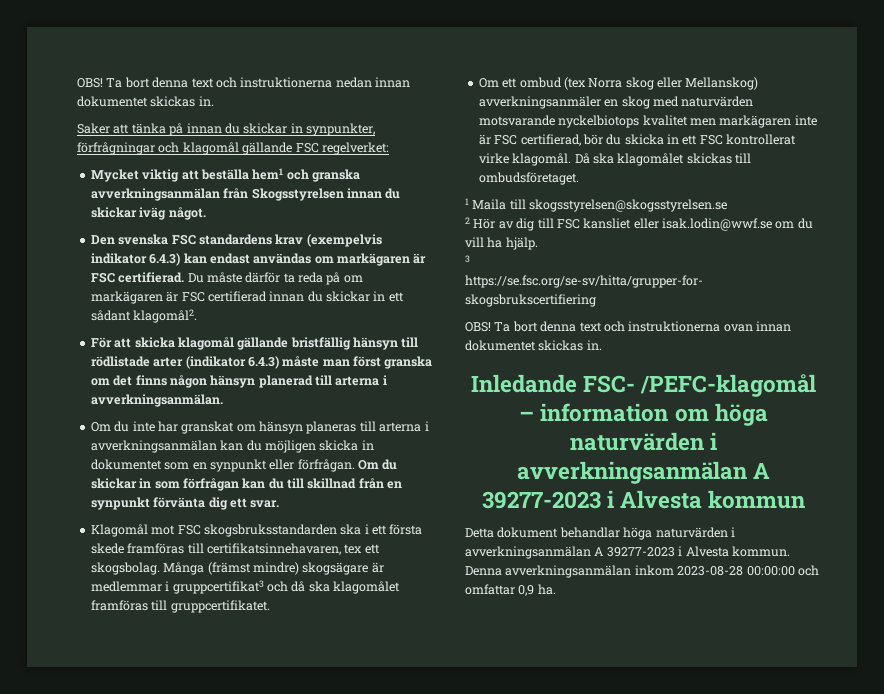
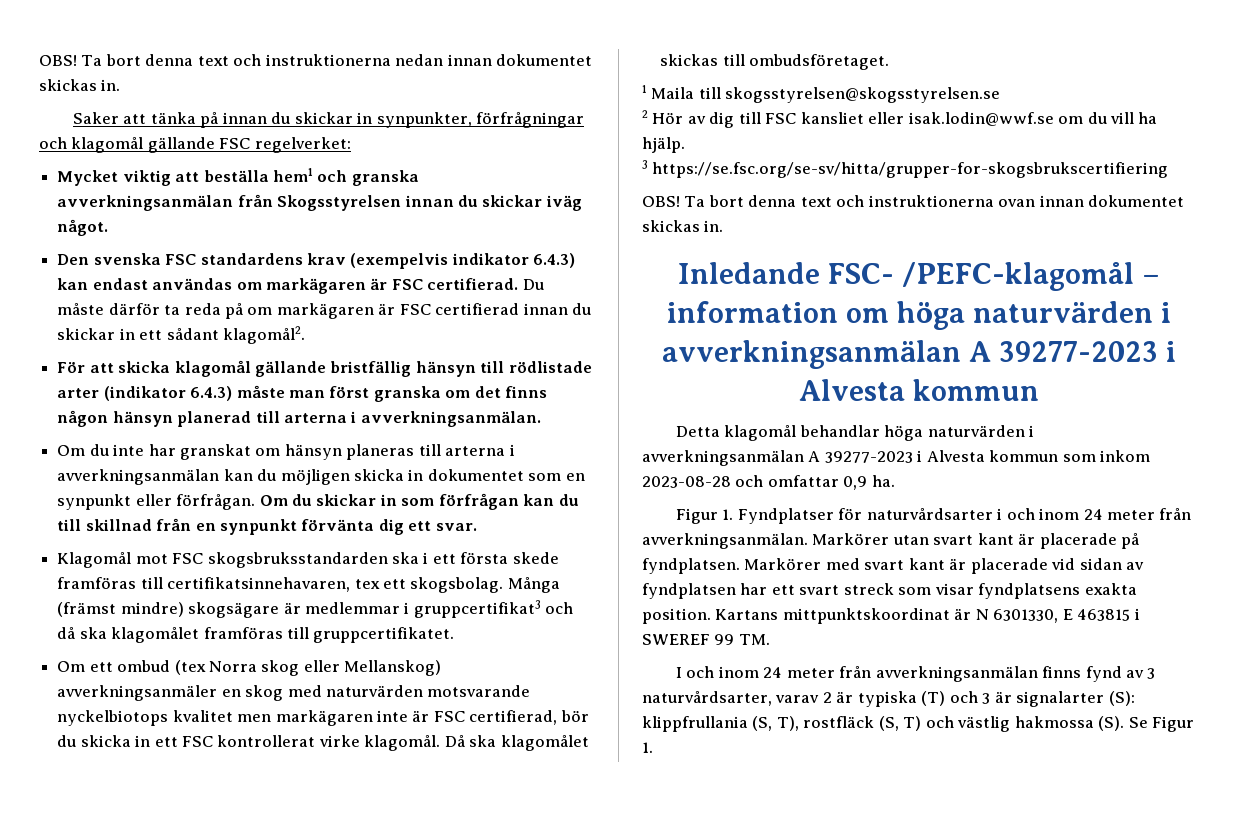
[497,527,559,538] dokument -> [724,425,797,441] klagomål
[731,546,790,557] [465,565,632,578] kommun. Denna avverkningsanmälan -> [989,450,1096,462] kommun som
[746,566,795,576] 00:00:00 -> (731, 482) none
(556, 589) none -> [675,508,1192,524] [642,533,1140,549] [642,558,1145,574] [642,583,1137,599] [642,608,1140,624] [642,634,770,645] [675,666,1156,682] [642,691,1135,707] [642,716,1195,732] [642,742,653,753] // Figur 1. Fyndplatser för naturvårdsarter i och inom 24 meter från avverkningsanmälan. Markörer utan svart kant är placerade på fyndplatsen. Markörer med svart kant är placerade vid sidan av fyndplatsen har ett svart streck som visar fyndplatsens exakta position. Kartans mittpunktskoordinat är N 6301330, E 463815 i SWEREF 99 TM. // I och inom 24 meter från avverkningsanmälan finns fynd av 3 naturvårdsarter, varav 2 är typiska (T) och 3 är signalarter (S): klippfrullania (S, T), rostfläck (S, T) och västlig hakmossa (S). Se Figur 1.

